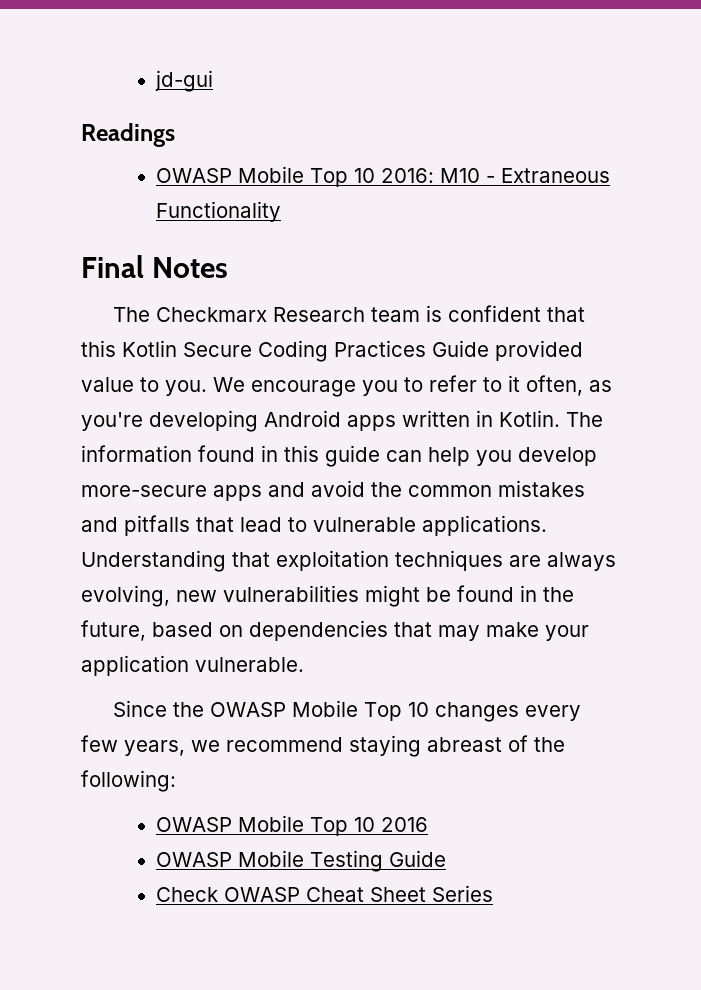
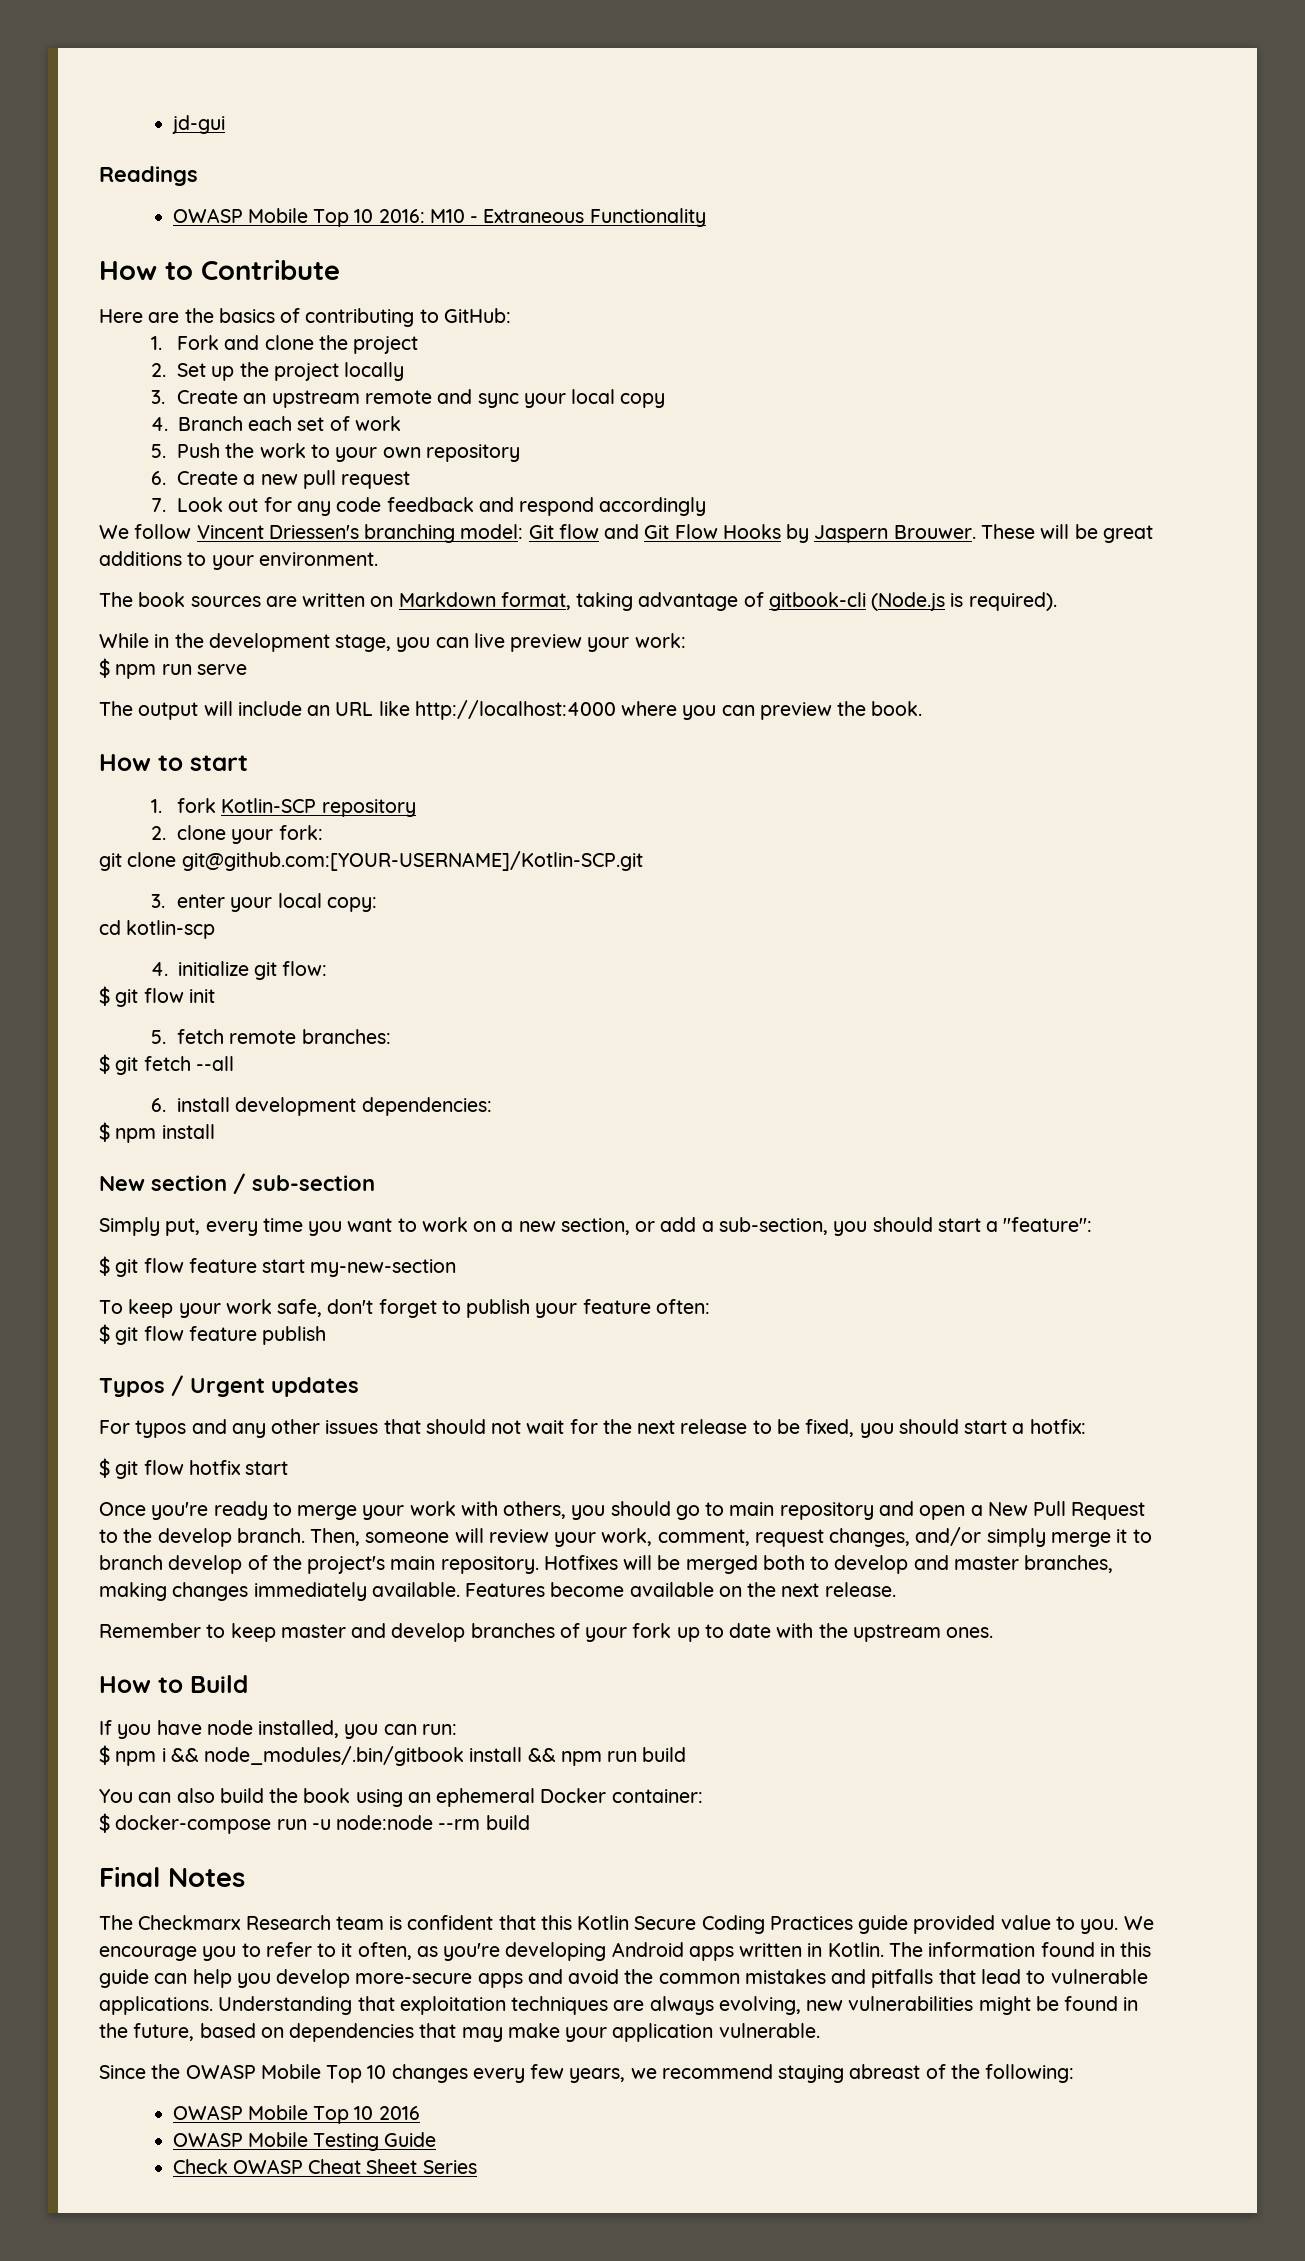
(282, 211) none -> [99,259,340,280] [99,308,511,327] [151,335,419,354] [151,362,405,381] [151,389,666,408] [151,416,401,431] [151,443,520,462] [151,470,411,489] [151,497,707,516] [99,524,1153,543] [99,551,378,570] [99,592,1057,611] [99,633,686,652] [99,658,247,679] [99,700,923,720] [99,754,248,771] [151,798,416,817] [151,825,323,844] [99,851,643,871] [151,893,378,912] [99,920,216,939] [151,961,328,980] [99,986,215,1007] [151,1029,391,1044] [99,1054,234,1075] [151,1097,492,1116] [99,1122,215,1143] [99,1173,375,1194] [99,1217,1093,1236] [99,1256,457,1277] [99,1299,710,1318] [99,1324,327,1345] [99,1375,359,1397] [99,1419,1086,1438] [99,1458,289,1479] [99,1501,1146,1520] [99,1527,1152,1547] [99,1555,1114,1574] [99,1582,896,1601] [99,1623,994,1642] [99,1675,248,1693] [99,1720,457,1739] [99,1745,687,1766] [99,1788,703,1807] [99,1813,530,1834] // How to Contribute // Here are the basics of contributing to GitHub: // 1. Fork and clone the project // 2. Set up the project locally // 3. Create an upstream remote and sync your local copy // 4. Branch each set of work // 5. Push the work to your own repository // 6. Create a new pull request // 7. Look out for any code feedback and respond accordingly // We follow Vincent Driessen's branching model: Git flow and Git Flow Hooks by Jaspern Brouwer. These will be great additions to your environment. // The book sources are written on Markdown format, taking advantage of gitbook-cli (Node.js is required). // While in the development stage, you can live preview your work: // $ npm run serve // The output will include an URL like http://localhost:4000 where you can preview the book. // How to start // 1. fork Kotlin-SCP repository // 2. clone your fork: // git clone git@github.com:[YOUR-USERNAME]/Kotlin-SCP.git // 3. enter your local copy: // cd kotlin-scp // 4. initialize git flow: // $ git flow init // 5. fetch remote branches: // $ git fetch --all // 6. install development dependencies: // $ npm install // New section / sub-section // Simply put, every time you want to work on a new section, or add a sub-section, you should start a "feature": // $ git flow feature start my-new-section // To keep your work safe, don't forget to publish your feature often: // $ git flow feature publish // Typos / Urgent updates // For typos and any other issues that should not wait for the next release to be fixed, you should start a hotfix: // $ git flow hotfix start // Once you're ready to merge your work with others, you should go to main repository and open a New Pull Request to the develop branch. Then, someone will review your work, comment, request changes, and/or simply merge it to branch develop of the project's main repository. Hotfixes will be merged both to develop and master branches, making changes immediately available. Features become available on the next release. // Remember to keep master and develop branches of your fork up to date with the upstream ones. // How to Build // If you have node installed, you can run: // $ npm i && node_modules/.bin/gitbook install && npm run build // You can also build the book using an ephemeral Docker container: // $ docker-compose run -u node:node --rm build
[432,340,489,357] Guide -> [858,1915,909,1934] guide

